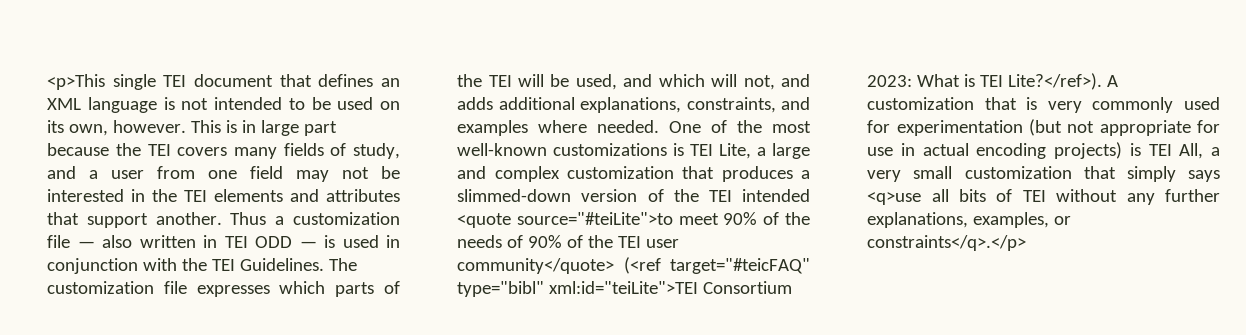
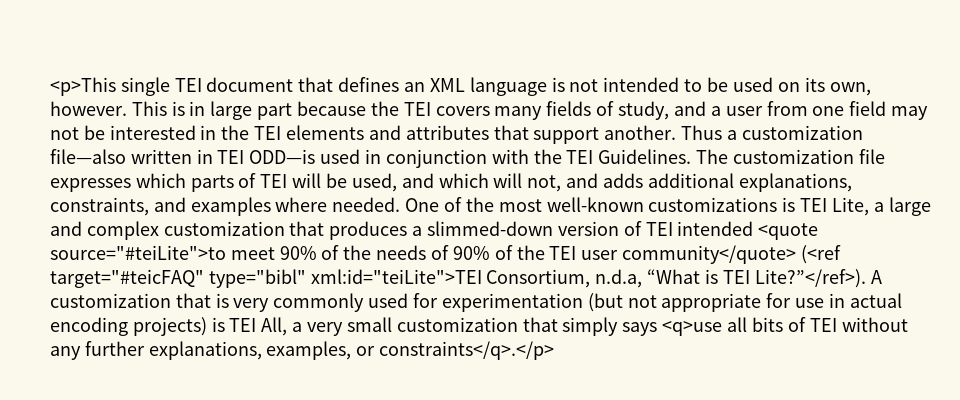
[47,235,336,248] file — also written in TEI ODD — is -> [49,149,316,164] file—also written in TEI ODD—is
[457,74,483,87] the -> (257, 180) none
[673,189,699,202] the -> (642, 228) none
[703,281,793,294] [867,73,1103,90] Consortium 2023: What is TEI Lite?</ref>). -> [486,269,866,288] Consortium, n.d.a, “What is TEI Lite?”</ref>).

